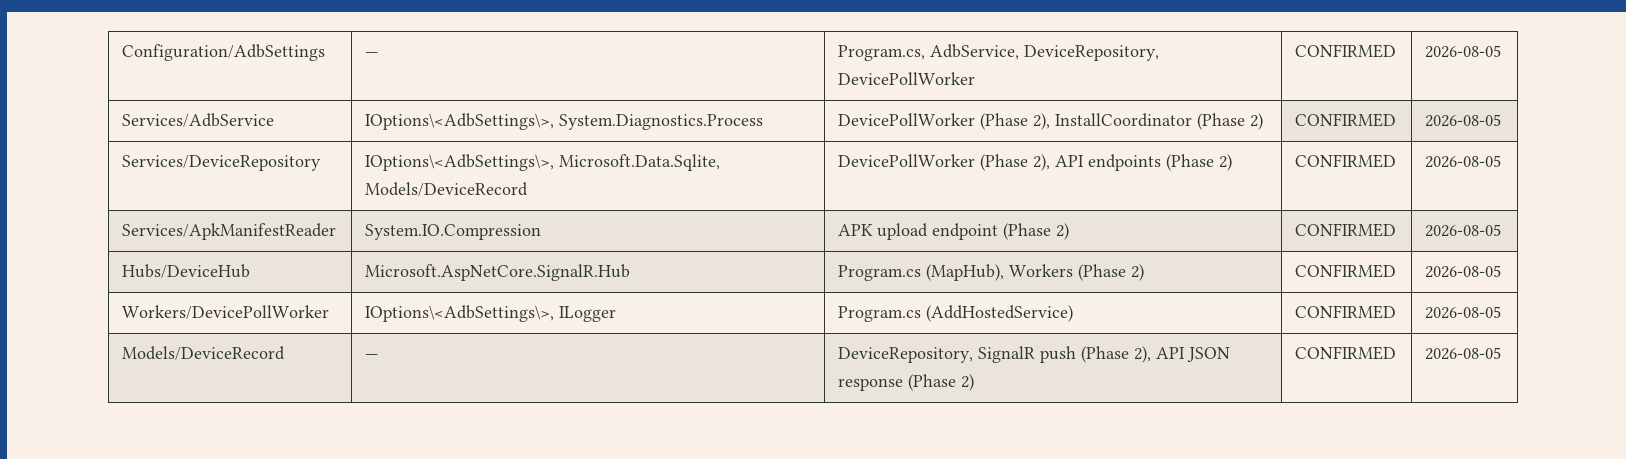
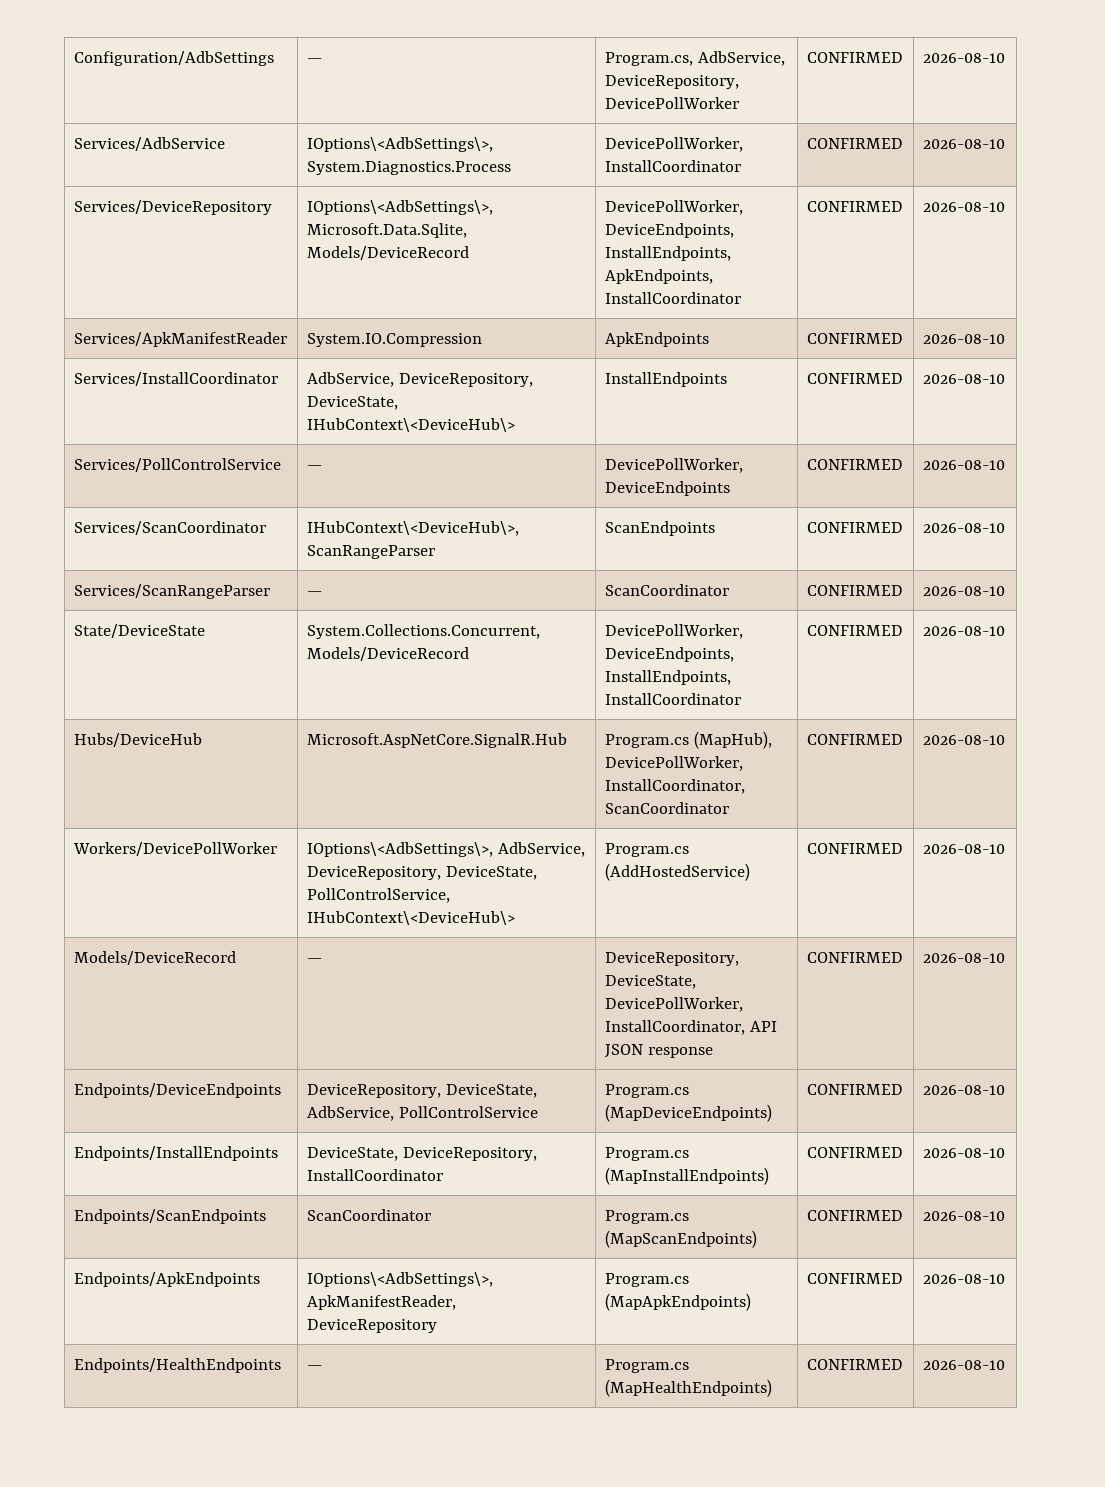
[1425,45,1502,58] 2026-08-05 -> [922,53,1005,63] 2026-08-10
[838,113,1264,130] [1295,113,1397,127] [1425,114,1502,127] DevicePollWorker (Phase 2), InstallCoordinator (Phase 2) | CONFIRMED | 2026-08-05 -> [604,137,743,152] [604,160,741,172] [806,138,903,149] [922,139,1005,149] DevicePollWorker, InstallCoordinator | CONFIRMED | 2026-08-10
[838,154,1233,171] [1295,154,1397,168] [1425,155,1502,168] DevicePollWorker (Phase 2), API endpoints (Phase 2) | CONFIRMED | 2026-08-05 -> [604,200,743,215] [604,223,734,238] [604,246,731,261] [604,269,713,284] [604,292,741,304] [806,201,903,212] [922,202,1005,212] DevicePollWorker, DeviceEndpoints, InstallEndpoints, ApkEndpoints, InstallCoordinator | CONFIRMED | 2026-08-10
[838,223,1070,240] [1295,223,1397,237] [1425,224,1502,237] APK upload endpoint (Phase 2) | CONFIRMED | 2026-08-05 -> [604,332,709,347] [806,333,903,344] [922,334,1005,344] [73,372,278,386] [306,372,533,387] [306,396,398,410] [306,418,515,432] [604,372,727,387] [806,373,903,384] [922,374,1005,384] [73,458,281,472] [306,465,322,470] [604,458,743,473] [604,481,730,496] [806,459,903,470] [922,460,1005,470] [73,521,266,535] [306,521,519,536] [306,545,435,559] [604,521,715,536] [806,522,903,533] [922,523,1005,533] [73,584,270,599] [306,591,322,596] [604,584,729,596] [806,585,903,596] [922,586,1005,596] [73,624,205,638] [306,624,540,639] [306,647,469,661] [604,624,743,639] [604,647,734,662] [604,670,731,685] [604,693,741,705] [806,625,903,636] [922,626,1005,636] ApkEndpoints | CONFIRMED | 2026-08-10 // Services/InstallCoordinator | AdbService, DeviceRepository, DeviceState, IHubContext\<DeviceHub\> | InstallEndpoints | CONFIRMED | 2026-08-10 // Services/PollControlService | — | DevicePollWorker, DeviceEndpoints | CONFIRMED | 2026-08-10 // Services/ScanCoordinator | IHubContext\<DeviceHub\>, ScanRangeParser | ScanEndpoints | CONFIRMED | 2026-08-10 // Services/ScanRangeParser | — | ScanCoordinator | CONFIRMED | 2026-08-10 // State/DeviceState | System.Collections.Concurrent, Models/DeviceRecord | DevicePollWorker, DeviceEndpoints, InstallEndpoints, InstallCoordinator | CONFIRMED | 2026-08-10
[1009,264,1145,281] [1295,264,1397,278] [1425,265,1502,278] Workers (Phase 2) | CONFIRMED | 2026-08-05 -> [604,756,743,771] [604,779,745,794] [604,802,729,814] [806,734,903,745] [922,735,1005,745] DevicePollWorker, InstallCoordinator, ScanCoordinator | CONFIRMED | 2026-08-10
[559,306,617,322] ILogger -> [497,842,585,857] [306,866,537,880] [306,888,450,903] [306,911,515,925] AdbService, DeviceRepository, DeviceState, PollControlService, IHubContext\<DeviceHub\>
[1425,306,1502,319] 2026-08-05 -> [922,844,1005,854] 2026-08-10
[978,346,1152,363] SignalR push (Phase 2), -> [604,975,696,989] [604,997,743,1012] [604,1020,745,1035] DeviceState, DevicePollWorker, InstallCoordinator,
[908,374,975,391] [1295,346,1397,360] [1425,347,1502,360] (Phase 2) | CONFIRMED | 2026-08-05 -> [806,952,903,963] [922,953,1005,963] [73,1083,281,1098] [306,1084,537,1098] [306,1106,538,1121] [604,1084,689,1098] [604,1104,772,1122] [806,1084,903,1095] [922,1085,1005,1095] [73,1146,278,1161] [306,1147,537,1161] [306,1169,443,1181] [604,1147,689,1161] [604,1167,769,1185] [806,1147,903,1158] [922,1148,1005,1158] [73,1209,266,1224] [306,1209,431,1221] [604,1210,689,1224] [604,1230,757,1248] [806,1210,903,1221] [922,1211,1005,1221] [73,1272,260,1287] [306,1272,493,1287] [306,1295,456,1310] [306,1319,437,1333] [604,1273,689,1287] [604,1293,751,1311] [806,1273,903,1284] [922,1274,1005,1284] [73,1358,281,1373] [306,1365,322,1370] [604,1359,689,1373] [604,1379,772,1397] [806,1359,903,1370] [922,1360,1005,1370] | CONFIRMED | 2026-08-10 // Endpoints/DeviceEndpoints | DeviceRepository, DeviceState, AdbService, PollControlService | Program.cs (MapDeviceEndpoints) | CONFIRMED | 2026-08-10 // Endpoints/InstallEndpoints | DeviceState, DeviceRepository, InstallCoordinator | Program.cs (MapInstallEndpoints) | CONFIRMED | 2026-08-10 // Endpoints/ScanEndpoints | ScanCoordinator | Program.cs (MapScanEndpoints) | CONFIRMED | 2026-08-10 // Endpoints/ApkEndpoints | IOptions\<AdbSettings\>, ApkManifestReader, DeviceRepository | Program.cs (MapApkEndpoints) | CONFIRMED | 2026-08-10 // Endpoints/HealthEndpoints | — | Program.cs (MapHealthEndpoints) | CONFIRMED | 2026-08-10

